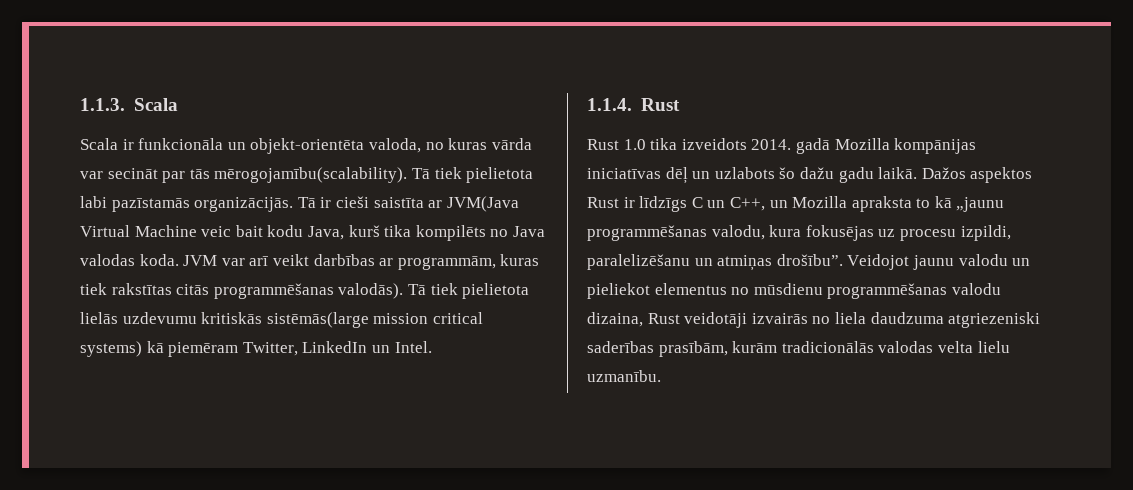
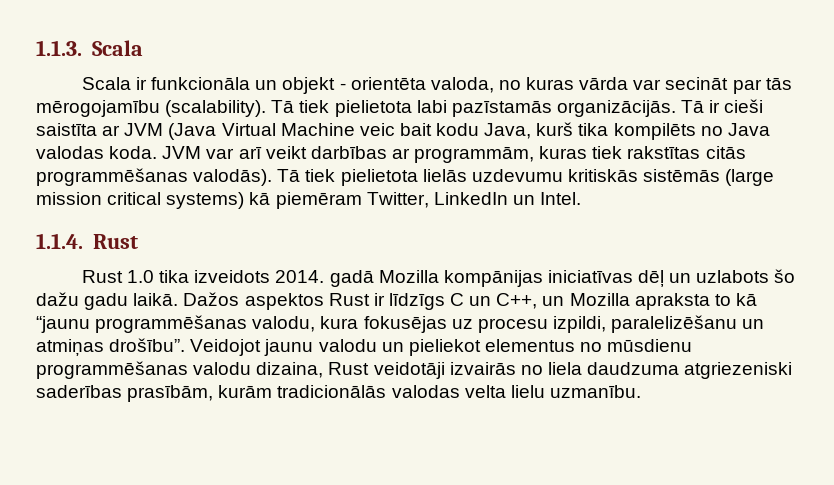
[250,138,365,154] objekt-orientēta -> [282,77,426,94] objekt - orientēta
[214,167,408,183] mērogojamību(scalability). -> [36,100,267,117] mērogojamību (scalability).
[446,196,519,212] JVM(Java -> [124,123,217,140] JVM (Java
[266,312,369,328] sistēmās(large -> [643,169,775,186] sistēmās (large
[956,197,1005,212] „jaunu -> [36,316,90,333] “jaunu

